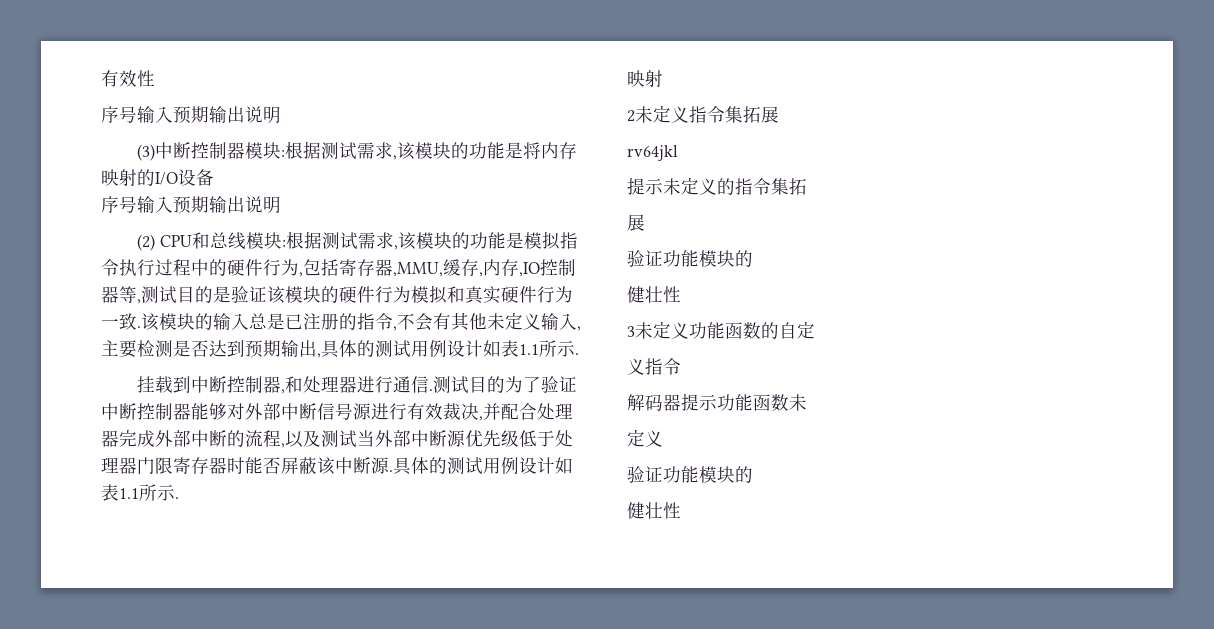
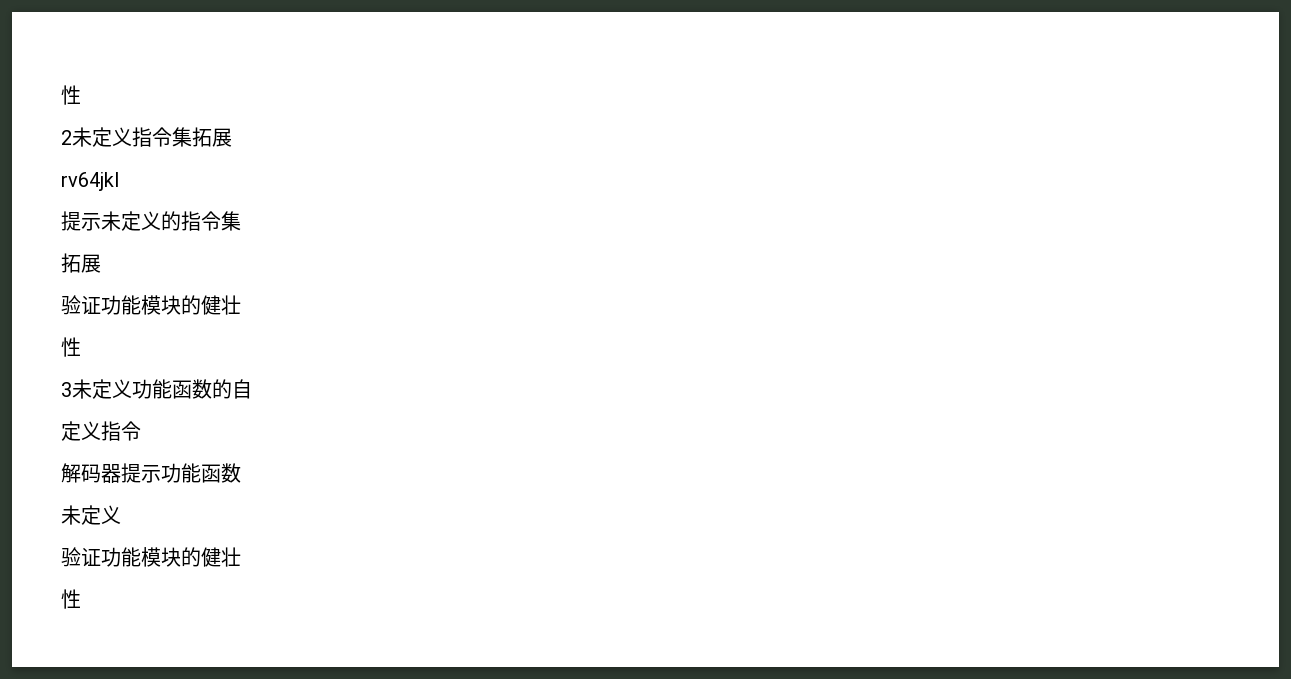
[101,70,155,87] [101,106,281,124] [137,141,578,161] [101,169,214,186] [101,196,281,214] [137,231,578,251] [101,259,576,277] [101,285,573,304] [101,312,581,331] [101,340,579,358] [137,376,578,394] [101,403,573,421] [101,429,573,448] [101,457,573,475] [101,484,179,501] [627,70,663,87] 有效性 // 序号输入预期输出说明 // (3)中断控制器模块:根据测试需求,该模块的功能是将内存映射的I/O设备 // 序号输入预期输出说明 // (2) CPU和总线模块:根据测试需求,该模块的功能是模拟指令执行过程中的硬件行为,包括寄存器,MMU,缓存,内存,IO控制器等,测试目的是验证该模块的硬件行为模拟和真实硬件行为一致.该模块的输入总是已注册的指令,不会有其他未定义输入,主要检测是否达到预期输出,具体的测试用例设计如表1.1所示. // 挂载到中断控制器,和处理器进行通信.测试目的为了验证中断控制器能够对外部中断信号源进行有效裁决,并配合处理器完成外部中断的流程,以及测试当外部中断源优先级低于处理器门限寄存器时能否屏蔽该中断源.具体的测试用例设计如表1.1所示. // 映射 -> [61,85,81,105] 性
[789,178,807,195] 拓 // -> [61,253,81,273] // 拓
[627,286,663,303] // 健壮 -> [201,295,241,315] 健壮 //
[797,321,815,339] 定 // -> [61,421,81,441] // 定
[789,394,807,411] 未 // -> [61,505,81,525] // 未
[627,502,663,519] // 健壮 -> [201,547,241,567] 健壮 //

